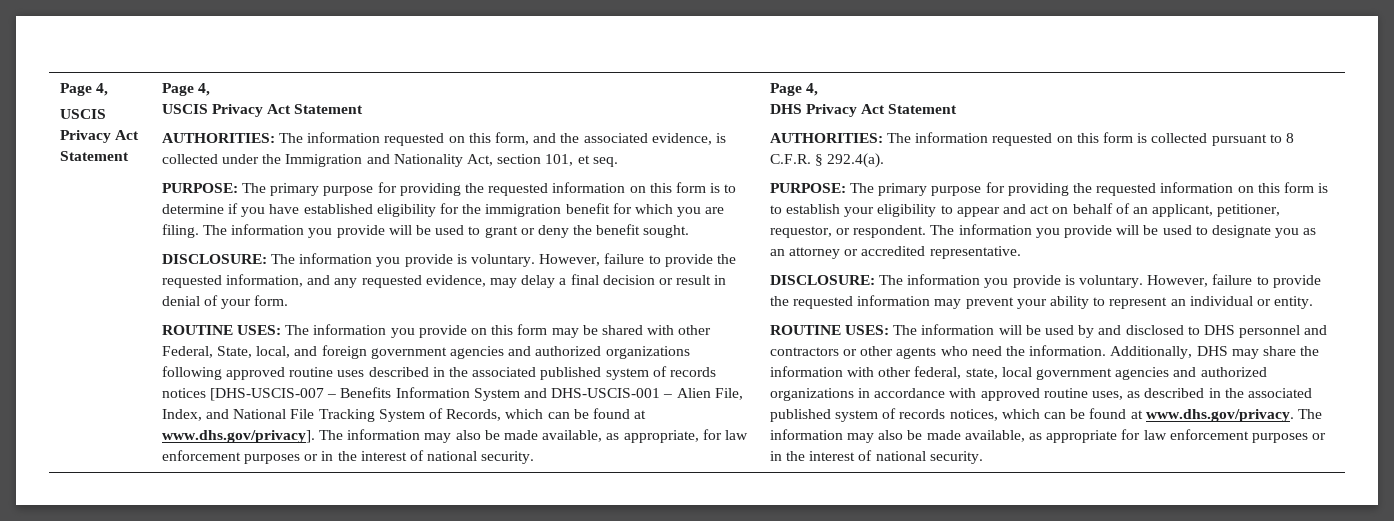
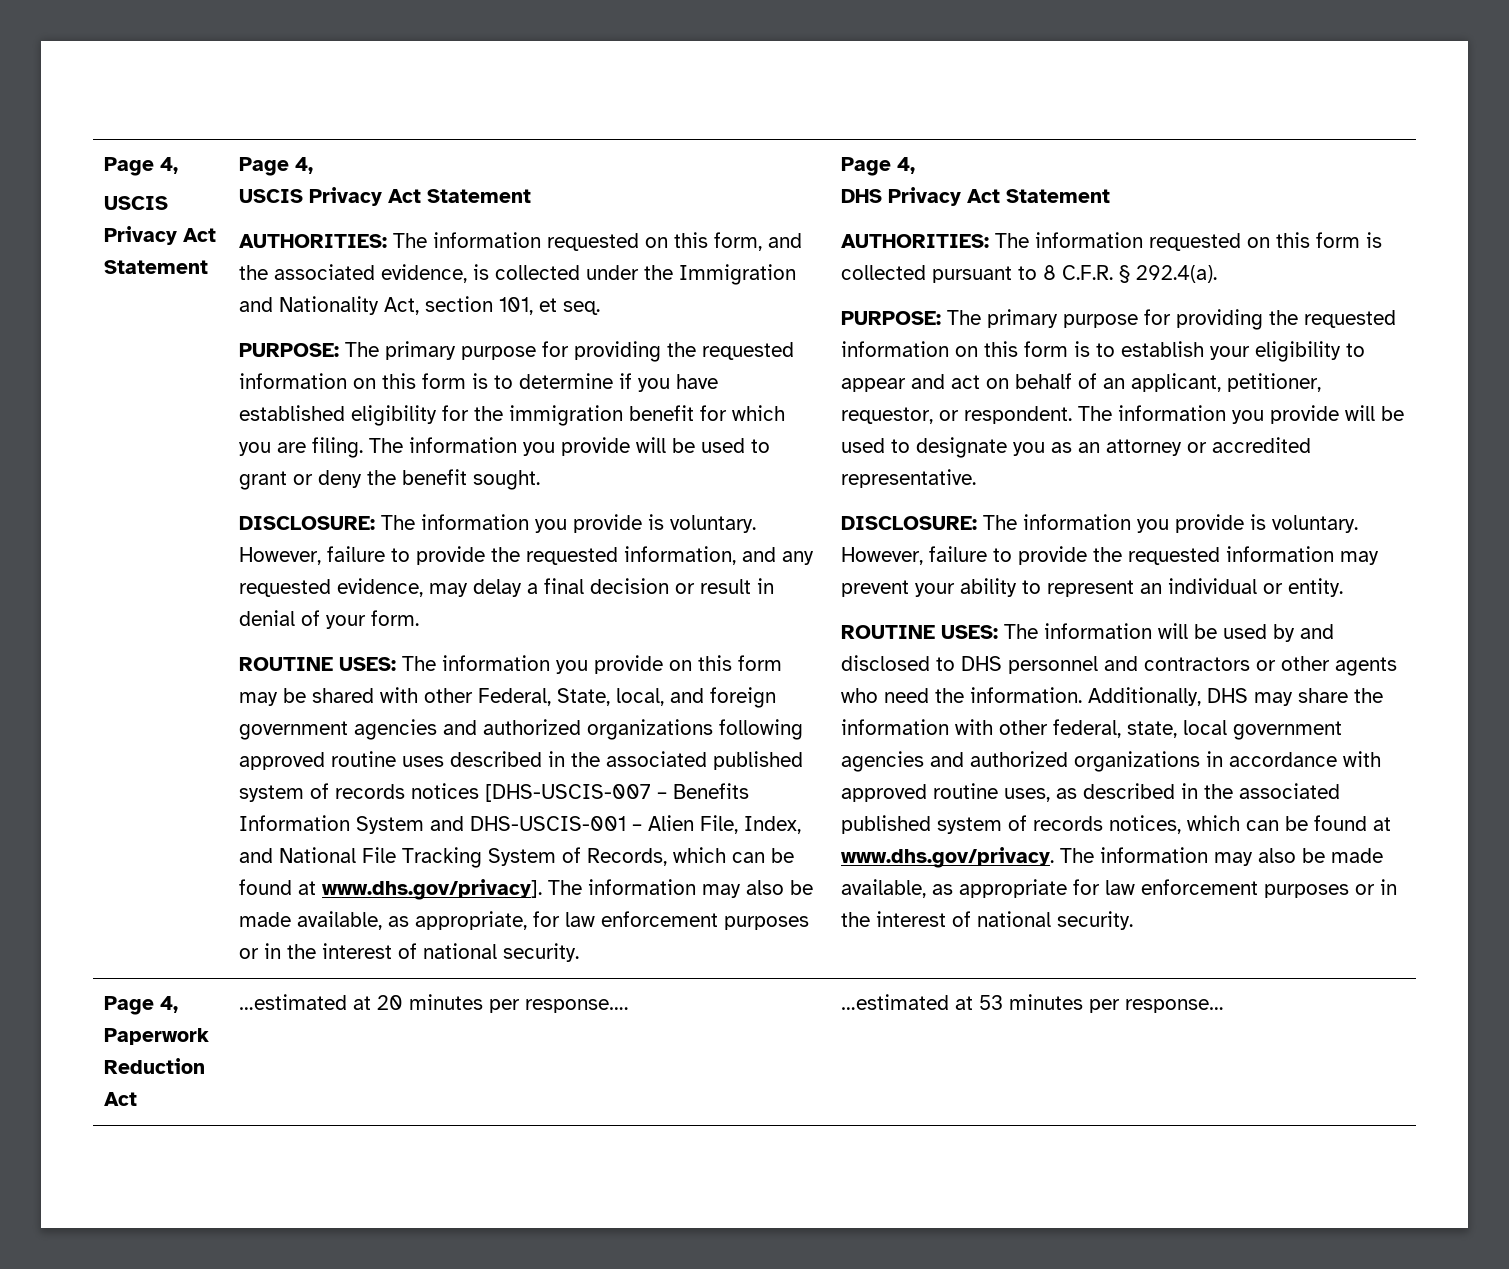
(983, 457) none -> [103,996,178,1015] [103,1028,209,1045] [103,1058,205,1074] [103,1092,137,1106] [238,994,628,1013] [840,994,1224,1013] // Page 4, Paperwork Reduction Act | …estimated at 20 minutes per response…. | …estimated at 53 minutes per response…

